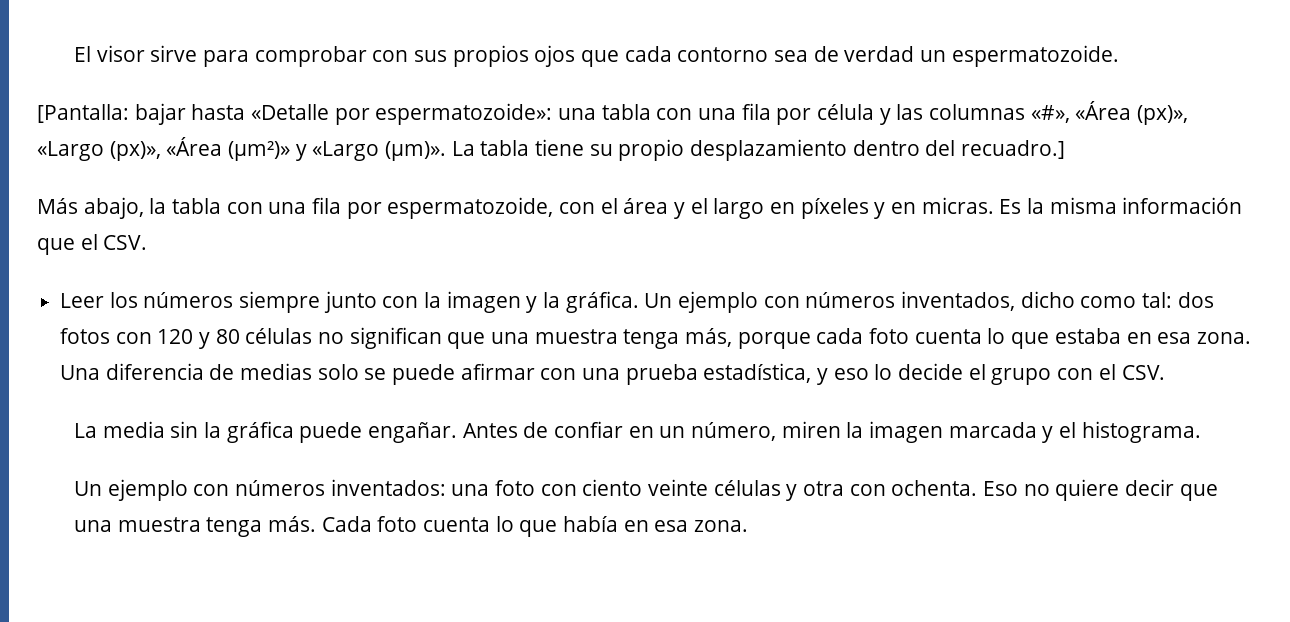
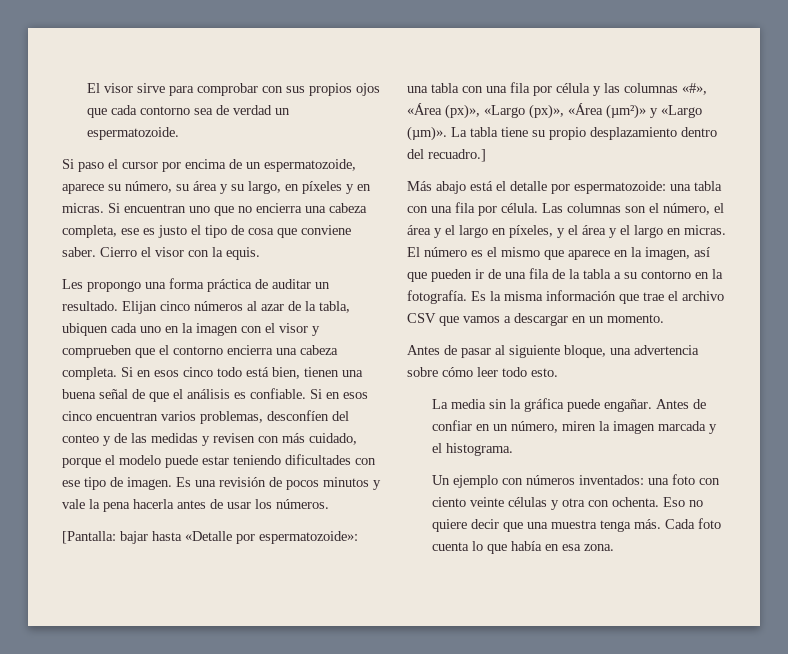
(1119, 56) none -> [62,159,356,172] [62,181,371,194] [62,203,367,216] [62,225,351,238] [62,247,260,260] [62,278,330,292] [62,301,350,314] [62,323,320,336] [62,345,338,358] [62,367,363,380] [62,388,368,402] [62,410,349,424] [62,433,357,446] [62,454,376,468] [62,477,381,490] [62,499,329,512] // Si paso el cursor por encima de un espermatozoide, aparece su número, su área y su largo, en píxeles y en micras. Si encuentran uno que no encierra una cabeza completa, ese es justo el tipo de cosa que conviene saber. Cierro el visor con la equis. // Les propongo una forma práctica de auditar un resultado. Elijan cinco números al azar de la tabla, ubiquen cada uno en la imagen con el visor y comprueben que el contorno encierra una cabeza completa. Si en esos cinco todo está bien, tienen una buena señal de que el análisis es confiable. Si en esos cinco encuentran varios problemas, desconfíen del conteo y de las medidas y revisen con más cuidado, porque el modelo puede estar teniendo dificultades con ese tipo de imagen. Es una revisión de pocos minutos y vale la pena hacerla antes de usar los números.
[83,197,994,219] abajo, la tabla con una fila por espermatozoide, con el área y el largo en píxeles y en micras. -> [436,181,722,194] [407,202,724,216] [407,225,726,238] [407,247,710,260] [407,268,723,282] [407,290,467,304] abajo está el detalle por espermatozoide: una tabla con una fila por célula. Las columnas son el número, el área y el largo en píxeles, y el área y el largo en micras. El número es el mismo que aparece en la imagen, así que pueden ir de una fila de la tabla a su contorno en la fotografía.
[80,234,148,250] [60,291,1214,313] [60,327,1251,349] [60,363,1166,385] el CSV. // Leer los números siempre junto con la imagen y la gráfica. Un ejemplo con números inventados, dicho como tal: dos fotos con 120 y 80 células no significan que una muestra tenga más, porque cada foto cuenta lo que estaba en esa zona. Una diferencia de medias solo se puede afirmar con una prueba estadística, y eso lo decide el grupo con el CSV. -> [643,291,724,301] [407,313,664,326] [407,345,699,358] [407,367,558,377] trae el archivo CSV que vamos a descargar en un momento. // Antes de pasar al siguiente bloque, una advertencia sobre cómo leer todo esto.

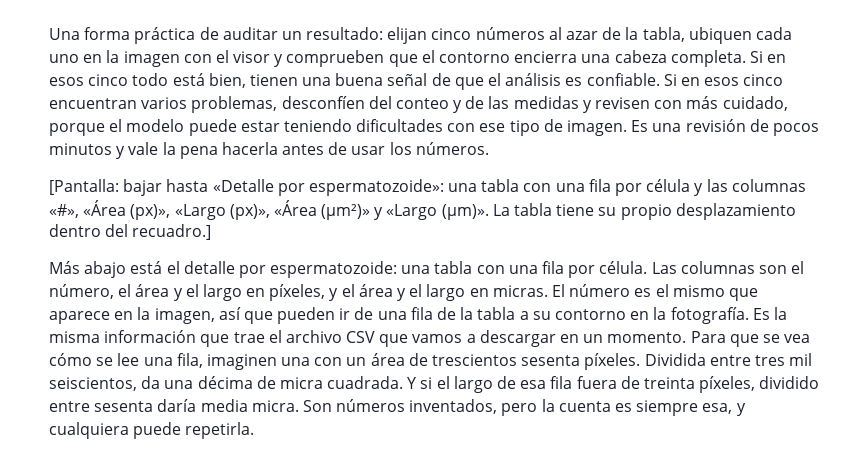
[87,83,381,96] [87,105,291,118] [87,127,180,140] [62,159,356,172] [62,181,371,194] [62,203,367,216] [62,225,351,238] [62,247,260,260] [62,279,166,292] El visor sirve para comprobar con sus propios ojos que cada contorno sea de verdad un espermatozoide. // Si paso el cursor por encima de un espermatozoide, aparece su número, su área y su largo, en píxeles y en micras. Si encuentran uno que no encierra una cabeza completa, ese es justo el tipo de cosa que conviene saber. Cierro el visor con la equis. // Les propongo una -> [49,28,80,40] Una
[62,301,157,314] resultado. Elijan -> [306,27,428,44] resultado: elijan
[407,345,699,358] [407,367,558,377] [432,398,707,412] [432,420,718,434] [432,443,514,456] [432,474,721,488] [432,497,704,510] [432,518,722,532] [432,541,615,554] // Antes de pasar al siguiente bloque, una advertencia sobre cómo leer todo esto. // La media sin la gráfica puede engañar. Antes de confiar en un número, miren la imagen marcada y el histograma. // Un ejemplo con números inventados: una foto con ciento veinte células y otra con ochenta. Eso no quiere decir que una muestra tenga más. Cada foto cuenta lo que había en esa zona. -> [690,331,811,347] [49,353,813,370] [49,376,820,393] [49,399,746,416] [49,422,255,439] Para que se vea cómo se lee una fila, imaginen una con un área de trescientos sesenta píxeles. Dividida entre tres mil seiscientos, da una décima de micra cuadrada. Y si el largo de esa fila fuera de treinta píxeles, dividido entre sesenta daría media micra. Son números inventados, pero la cuenta es siempre esa, y cualquiera puede repetirla.

